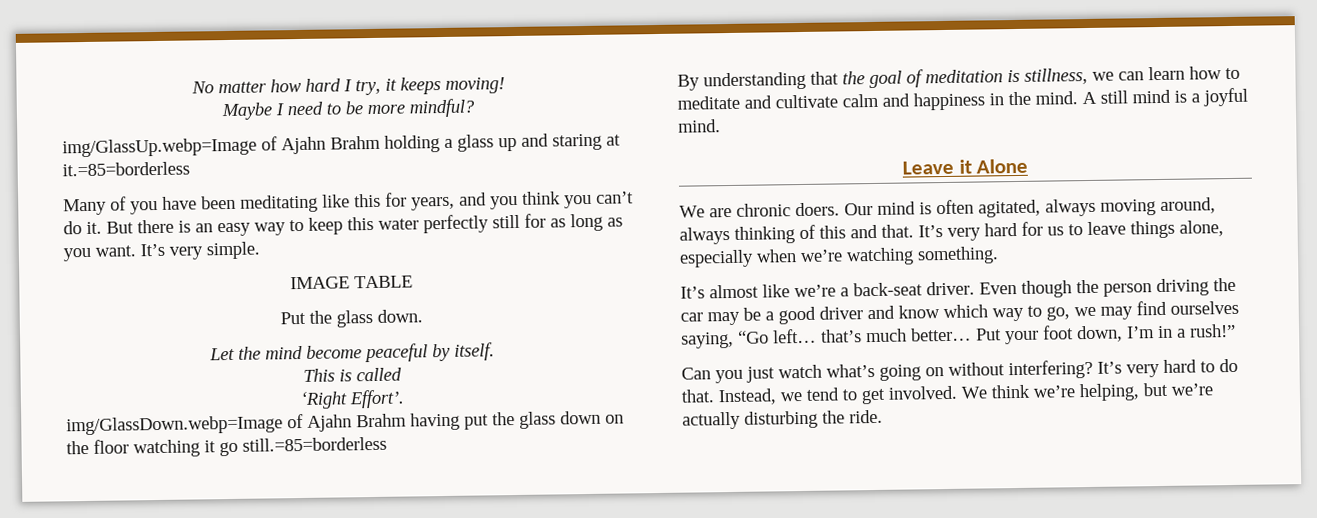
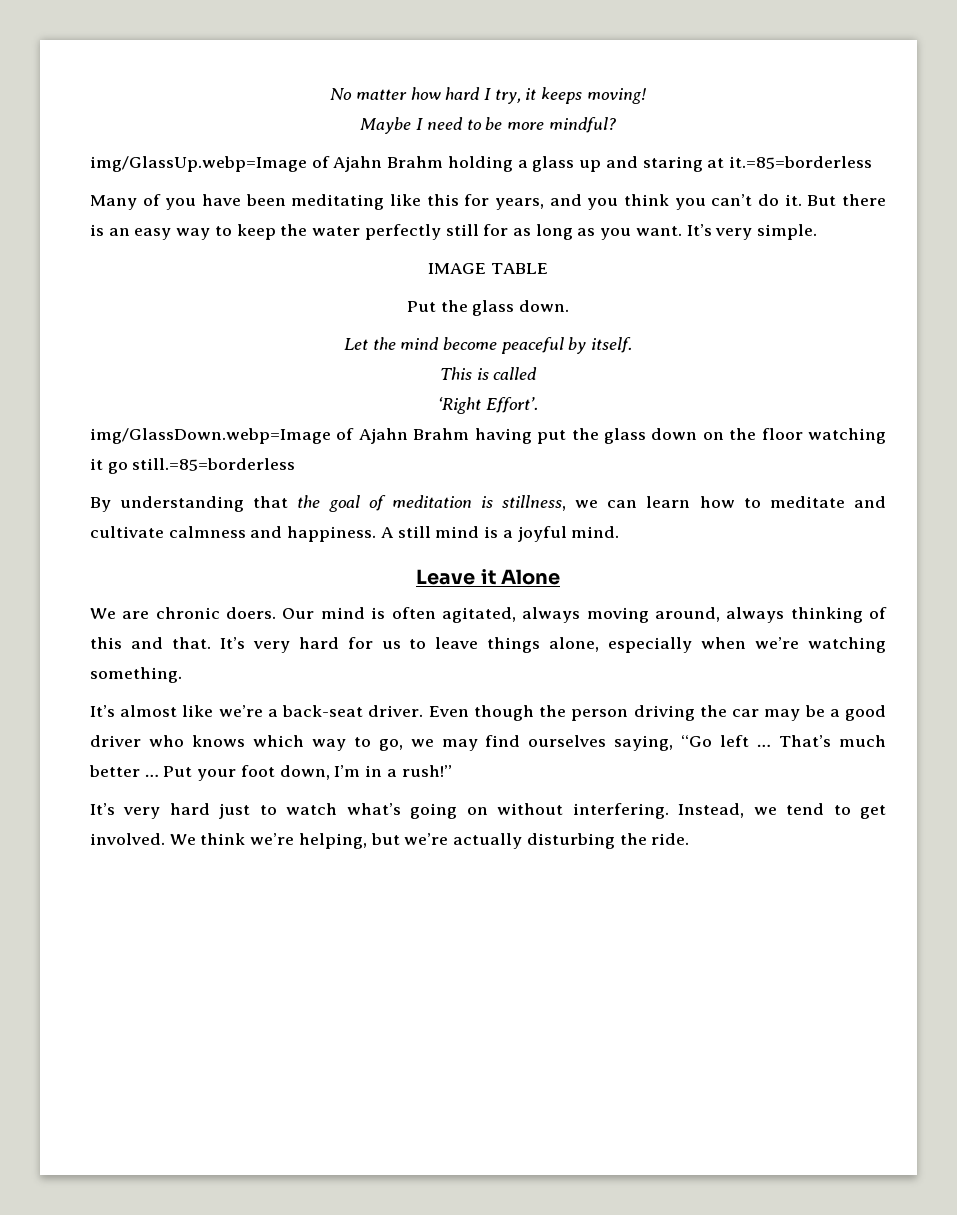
[347,216,374,231] this -> [280,224,308,236] the
[842,91,1078,111] calm and happiness in the mind. -> [168,526,377,542] calmness and happiness.
[867,305,940,320] and know -> [148,735,245,747] who knows
[772,327,972,344] left… that’s much better… -> [720,735,886,747] [89,765,159,777] left … That’s much better …
[681,366,775,384] Can you just -> [90,803,277,819] It’s very hard just to
[1008,358,1238,380] [681,389,715,403] interfering? It’s very hard to do that. -> [572,803,669,819] interfering.

